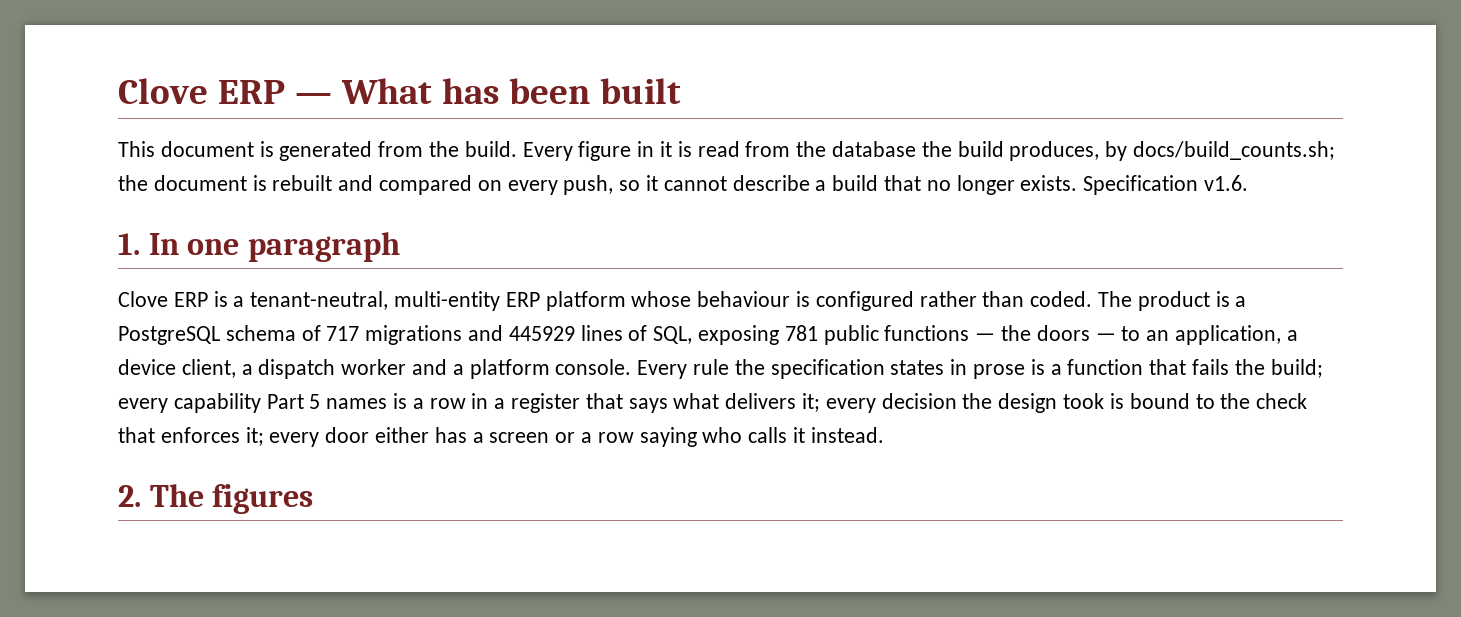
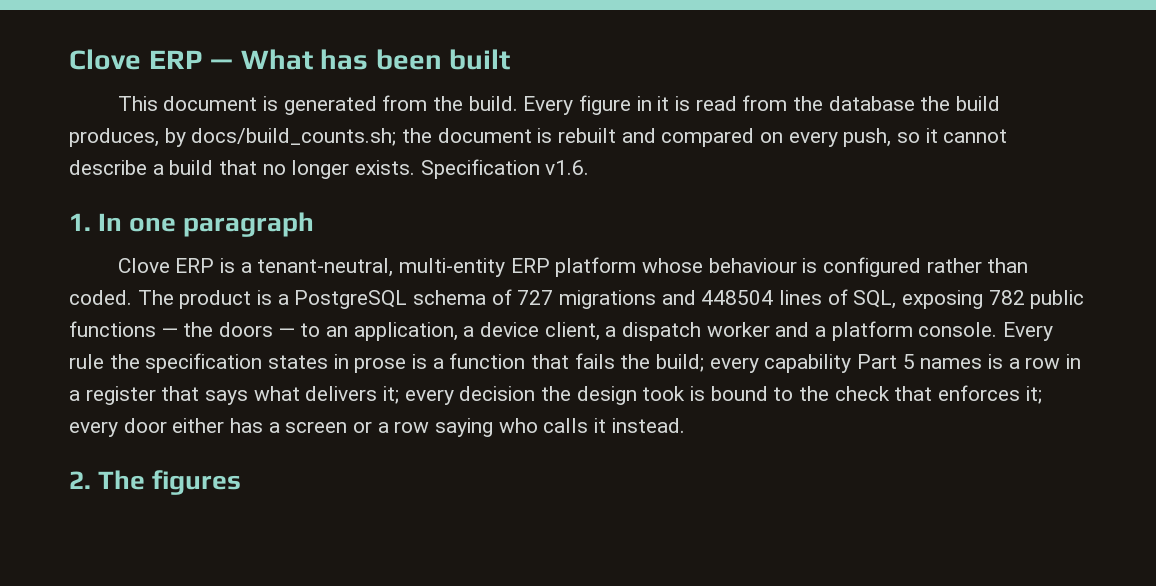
[326,326,360,341] 717 -> [517,290,554,305] 727
[508,326,575,341] 445929 -> [701,290,774,305] 448504
[784,325,818,341] 781 -> [988,290,1025,305] 782

